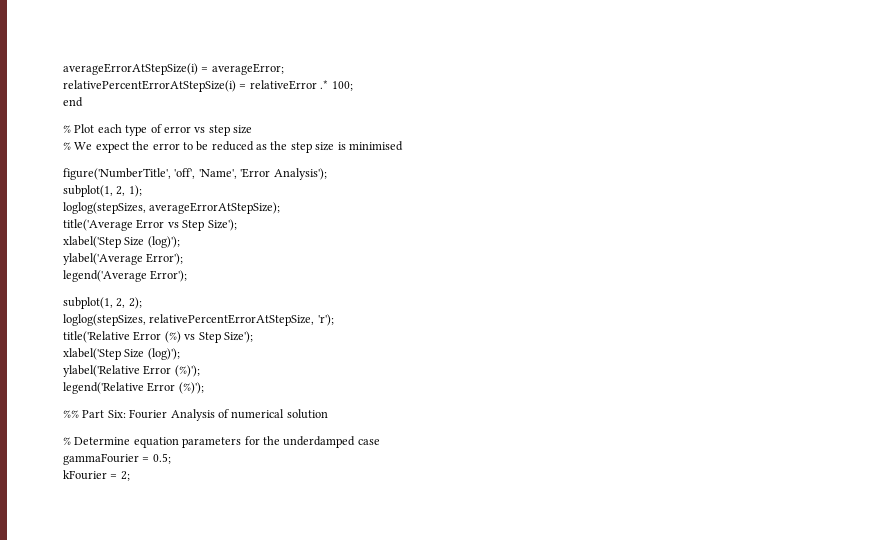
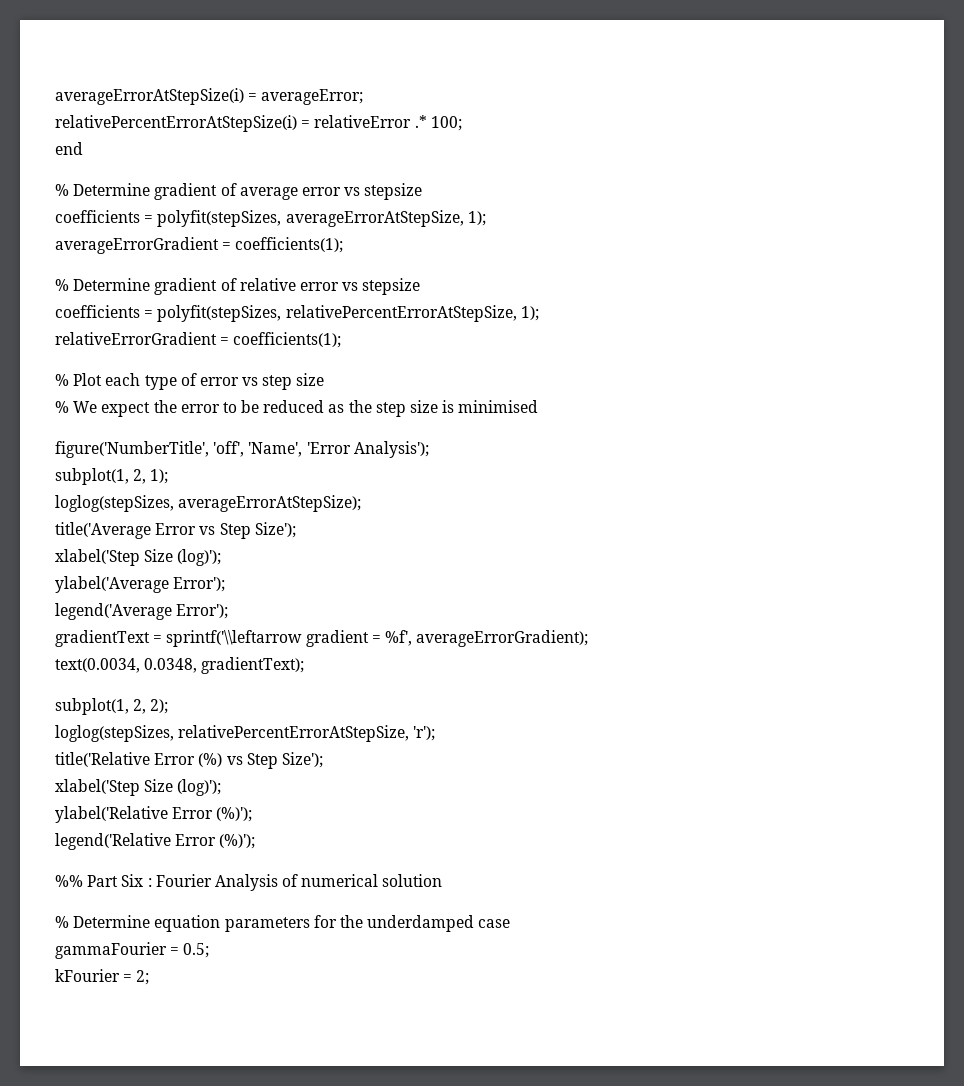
(83, 102) none -> [55,183,423,200] [55,210,486,227] [55,237,344,254] [55,278,421,295] [55,305,539,322] [55,332,342,348] // % Determine gradient of average error vs stepsize // coefficients = polyfit(stepSizes, averageErrorAtStepSize, 1); // averageErrorGradient = coefficients(1); // % Determine gradient of relative error vs stepsize // coefficients = polyfit(stepSizes, relativePercentErrorAtStepSize, 1); // relativeErrorGradient = coefficients(1);
(188, 276) none -> [55,630,589,647] [55,657,305,674] // gradientText = sprintf('\\leftarrow gradient = %f', averageErrorGradient); // text(0.0034, 0.0348, gradientText);
[107,410,126,418] Six: -> [121,874,152,887] Six :

